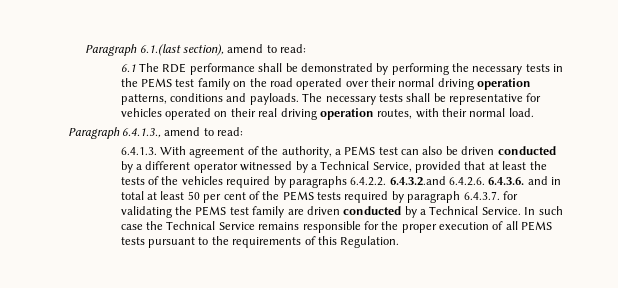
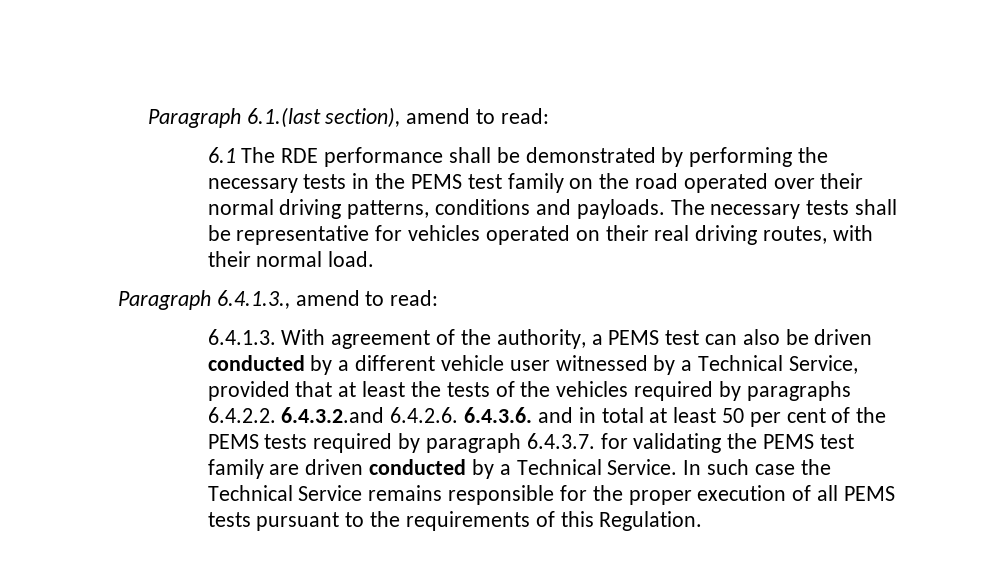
[477,78,532,90] operation -> (342, 209) none
[319,108,374,120] operation -> (758, 235) none
[193,162,238,173] operator -> [440,355,550,371] vehicle user

